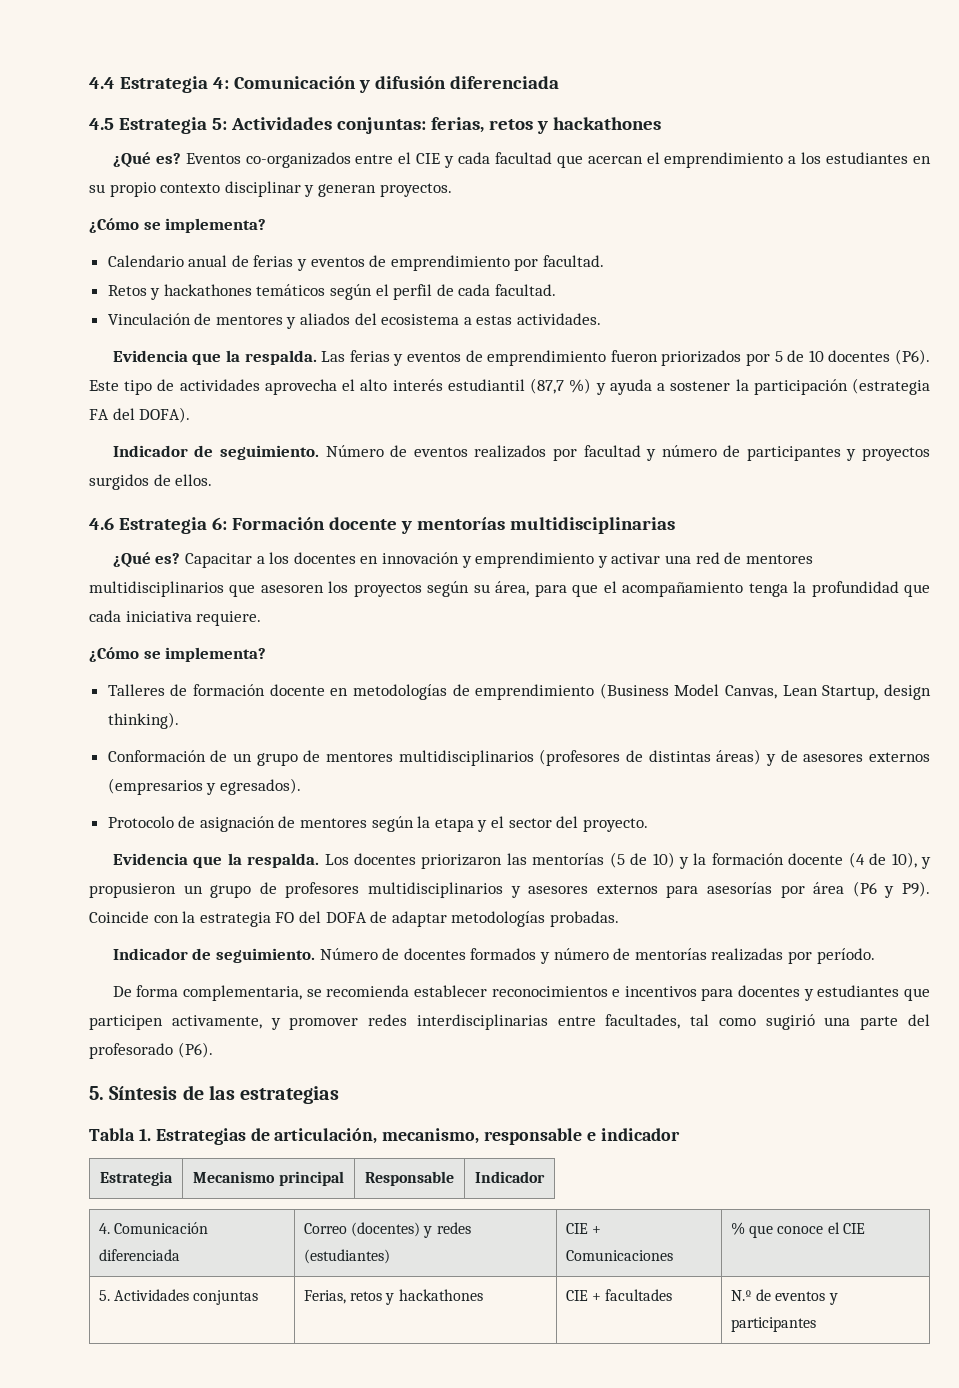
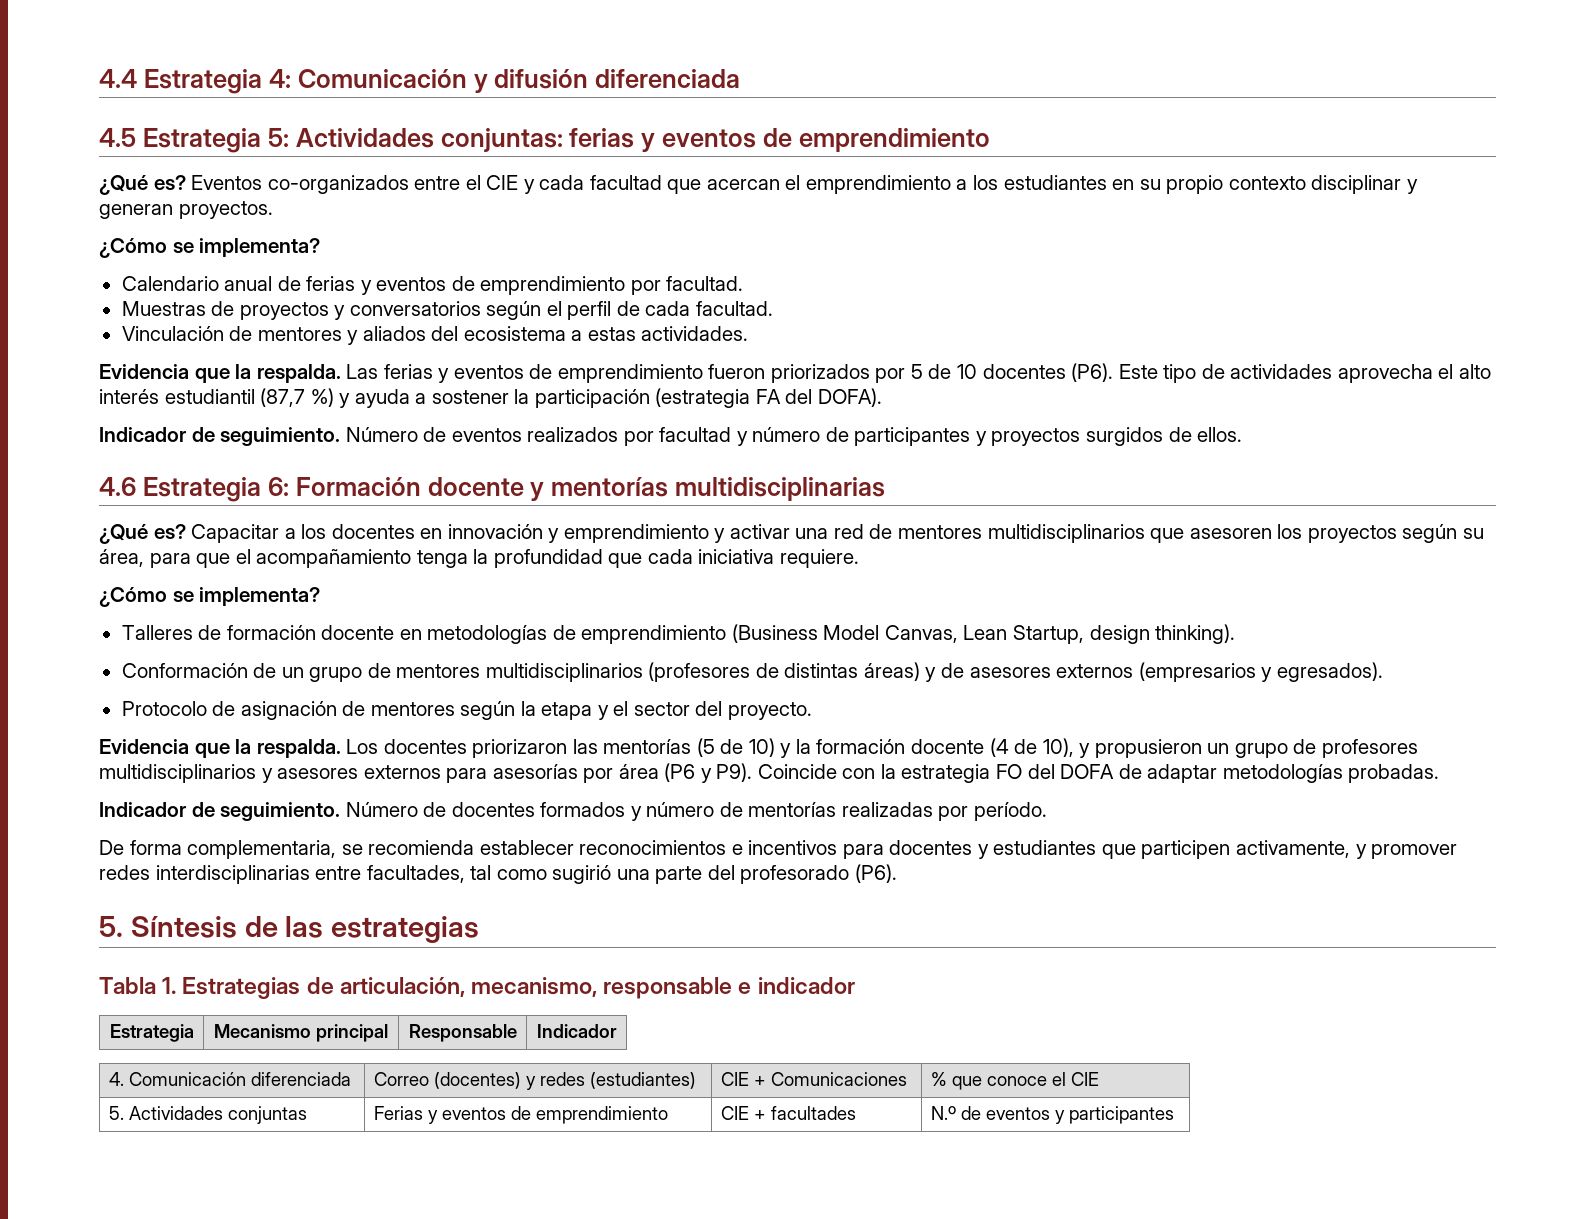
[430,117,661,134] ferias, retos y hackathones -> [569,128,990,152] ferias y eventos de emprendimiento
[107,284,326,300] Retos y hackathones temáticos -> [121,301,481,320] Muestras de proyectos y conversatorios
[304,1289,483,1305] Ferias, retos y hackathones -> [373,1106,668,1124] Ferias y eventos de emprendimiento

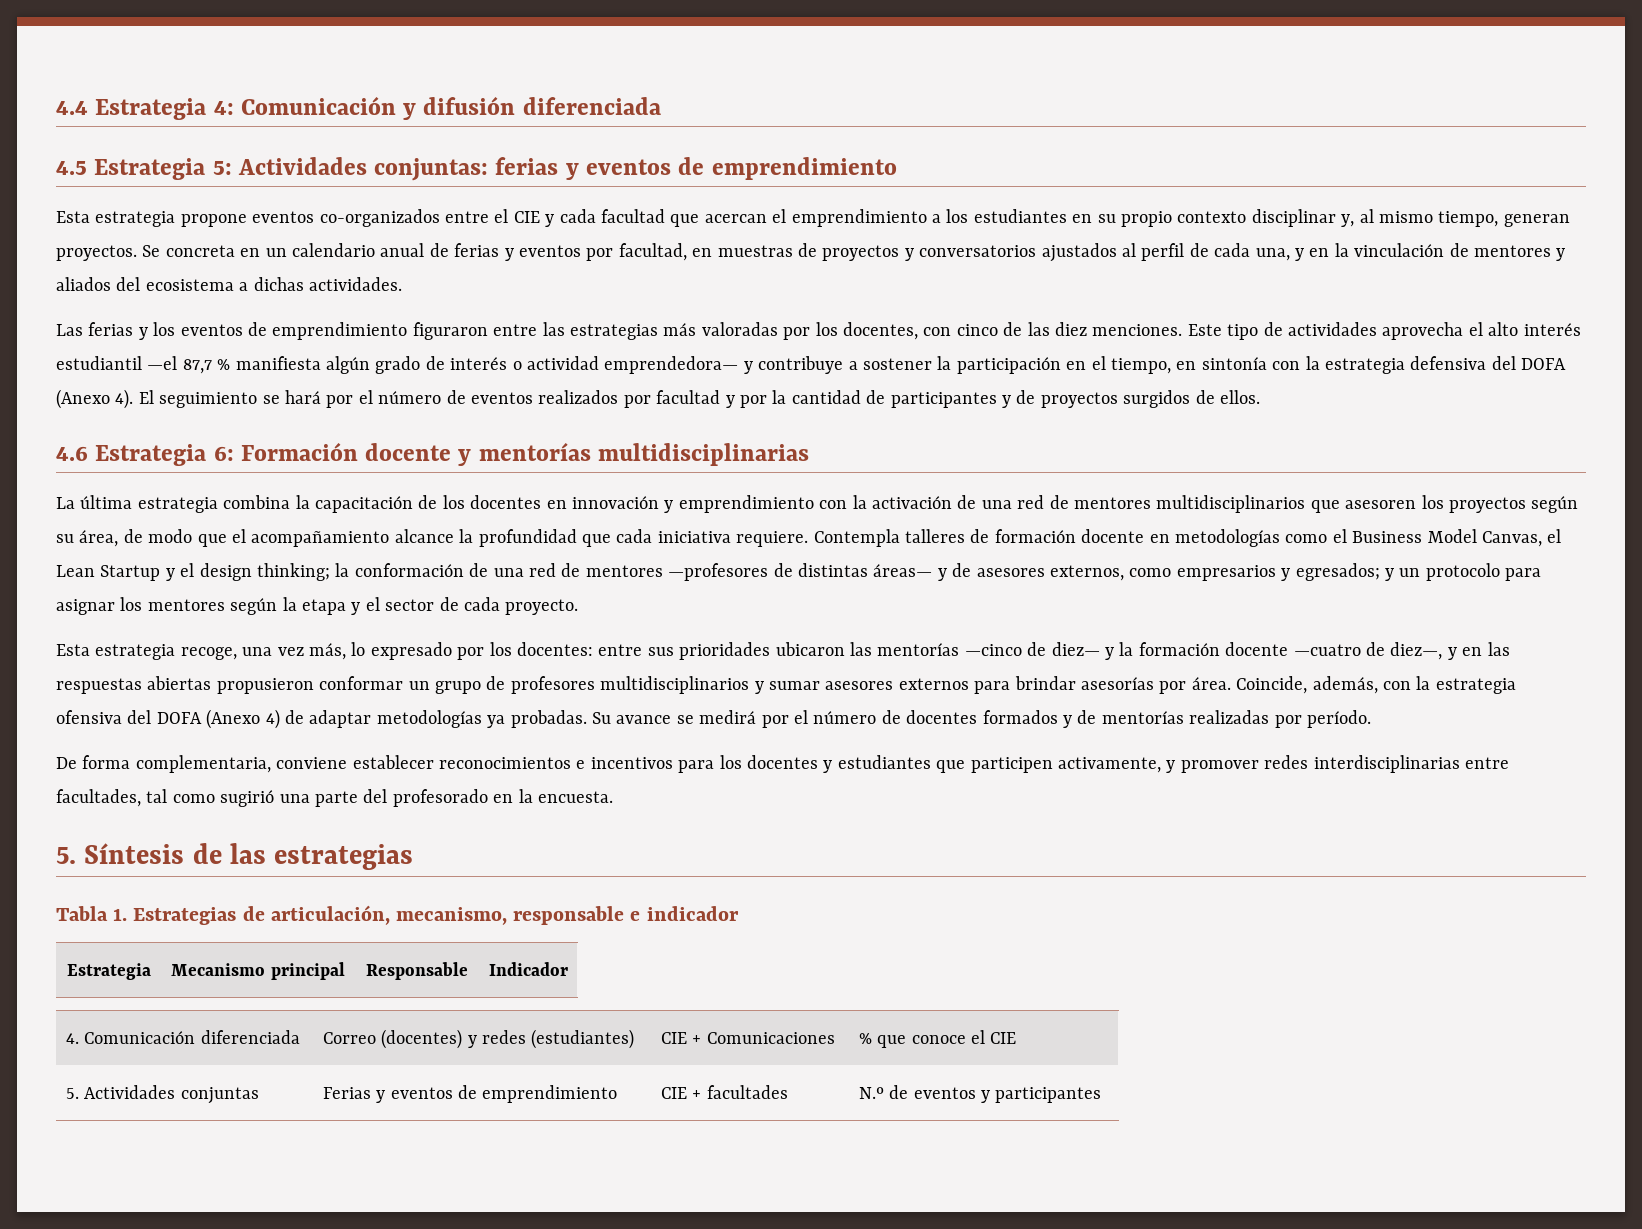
[99,175,263,195] ¿Qué es? Eventos -> [56,211,315,227] Esta estrategia propone eventos
[1406,179,1418,194] [99,201,273,219] [99,238,321,258] [121,276,219,291] y generan proyectos. // ¿Cómo se implementa? // Calendario -> [1341,209,1570,227] [56,243,375,261] y, al mismo tiempo, generan proyectos. Se concreta en un calendario
[451,276,744,295] [121,301,206,316] de emprendimiento por facultad. // Muestras -> [586,243,793,261] por facultad, en muestras
[486,301,562,320] según el -> [1041,243,1136,262] ajustados al
[695,301,773,316] [121,326,224,341] facultad. // Vinculación -> [1255,243,1445,261] una, y en la vinculación
[587,327,636,341] estas -> [253,277,304,291] dichas
[99,364,341,383] Evidencia que la respalda. -> (402, 284) none
[453,363,1114,383] eventos de emprendimiento fueron priorizados por 5 de 10 docentes (P6). -> [153,322,1183,340] los eventos de emprendimiento figuraron entre las estrategias más valoradas por los docentes, con cinco de las diez menciones.
[260,388,882,408] [99,427,418,446] (87,7 %) y ayuda a sostener la participación (estrategia FA del DOFA). // Indicador de seguimiento. Número -> [147,356,1567,374] [56,389,442,409] —el 87,7 % manifiesta algún grado de interés o actividad emprendedora— y contribuye a sostener la participación en el tiempo, en sintonía con la estrategia defensiva del DOFA (Anexo 4). El seguimiento se hará por el número
[752,427,821,442] número -> [739,390,861,408] por la cantidad
(987, 438) none -> [1016,390,1036,404] de
[99,524,296,544] ¿Qué es? Capacitar a -> [56,495,438,513] La última estrategia combina la capacitación de
[714,524,790,543] y activar -> [819,495,977,509] con la activación de
[149,553,191,568] para -> [123,529,193,543] de modo
[416,550,468,568] tenga -> [394,529,454,543] alcance
[99,587,321,607] [121,625,193,640] // ¿Cómo se implementa? // Talleres -> [813,529,965,547] Contempla talleres
[552,624,1236,644] [121,662,751,682] de emprendimiento (Business Model Canvas, Lean Startup, design thinking). // Conformación de un grupo de mentores multidisciplinarios (profesores -> [1285,529,1562,547] [56,563,769,581] como el Business Model Canvas, el Lean Startup y el design thinking; la conformación de una red de mentores —profesores
[863,662,920,681] áreas) -> [873,564,933,577] áreas—
[1056,662,1383,682] [121,701,366,720] externos (empresarios y egresados). // Protocolo de asignación de -> [1049,563,1542,581] [56,597,143,615] externos, como empresarios y egresados; y un protocolo para asignar los
[695,701,723,716] del -> [439,597,500,611] de cada
[99,738,1202,758] Evidencia que la respalda. Los docentes priorizaron las mentorías (5 de 10) y la formación docente (4 de 10), y propusieron -> [56,642,1510,660] [56,676,404,694] Esta estrategia recoge, una vez más, lo expresado por los docentes: entre sus prioridades ubicaron las mentorías —cinco de diez— y la formación docente —cuatro de diez—, y en las respuestas abiertas propusieron conformar
(273, 775) none -> [768,681,820,690] sumar
(488, 775) none -> [1014,676,1076,690] brindar
[618,763,1115,783] área (P6 y P9). Coincide con la estrategia FO del DOFA -> [1191,676,1516,694] [56,709,280,729] área. Coincide, además, con la estrategia ofensiva del DOFA (Anexo 4)
(1343, 773) none -> [487,715,506,728] ya
[99,802,418,821] // Indicador de seguimiento. Número -> [591,710,877,728] Su avance se medirá por el número
[646,802,715,817] número -> (1072, 721) none
[341,840,475,855] se recomienda -> [276,757,348,769] conviene
(884, 851) none -> [719,755,742,769] los
[854,864,897,883] (P6). -> [493,789,613,803] en la encuesta.

